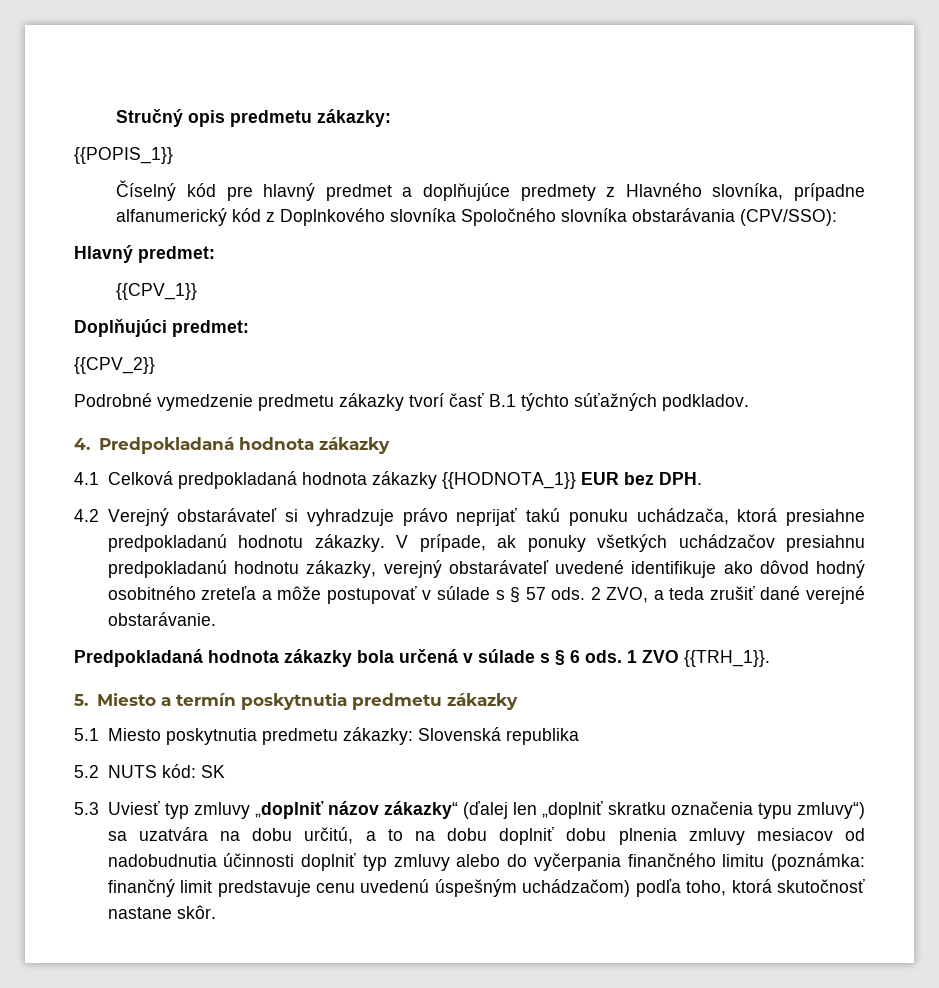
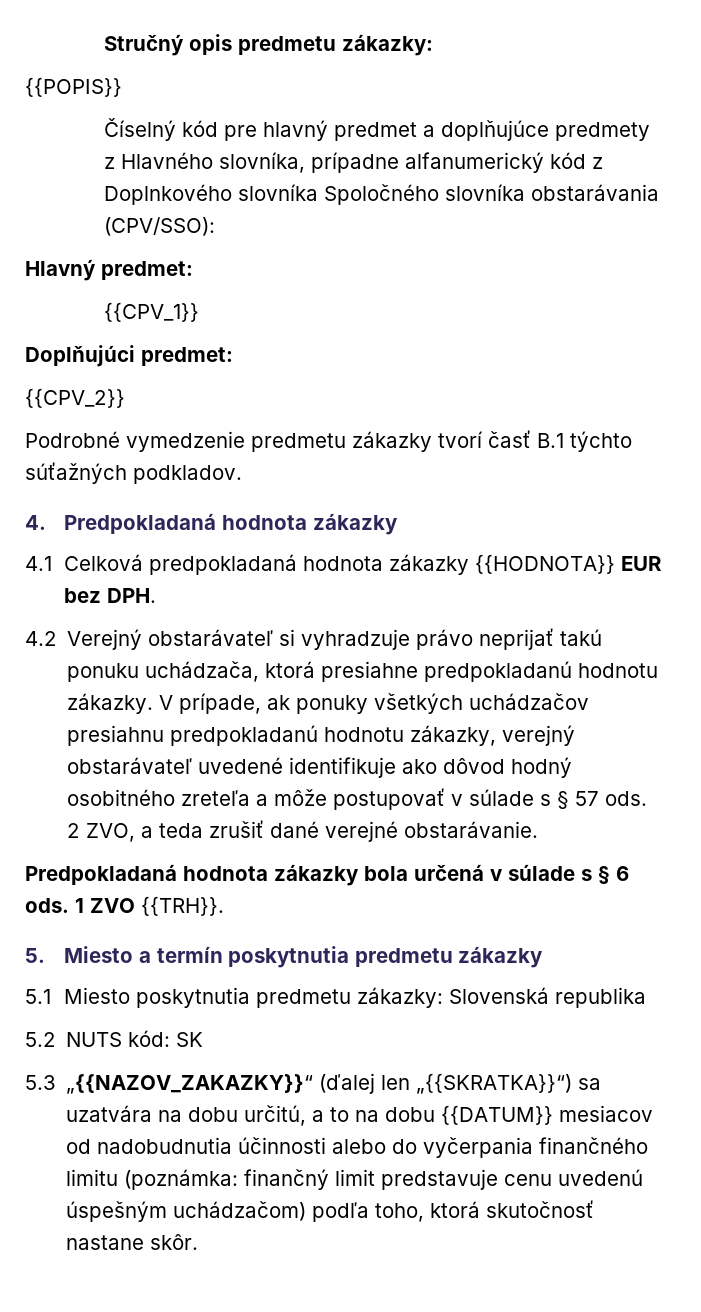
[74,147,173,164] {{POPIS_1}} -> [25,77,122,97] {{POPIS}}
[441,472,576,489] {{HODNOTA_1}} -> [475,554,616,574] {{HODNOTA}}
[684,650,770,667] {{TRH_1}}. -> [141,896,224,916] {{TRH}}.
[107,801,866,819] Uviesť typ zmluvy „doplniť názov zákazky“ (ďalej len „doplniť skratku označenia typu zmluvy“) -> [66,1073,573,1094] „{{NAZOV_ZAKAZKY}}“ (ďalej len „{{SKRATKA}}“)
[499,827,745,845] doplniť dobu plnenia zmluvy -> [441,1105,554,1125] {{DATUM}}
[301,853,450,871] doplniť typ zmluvy -> (327, 1145) none

